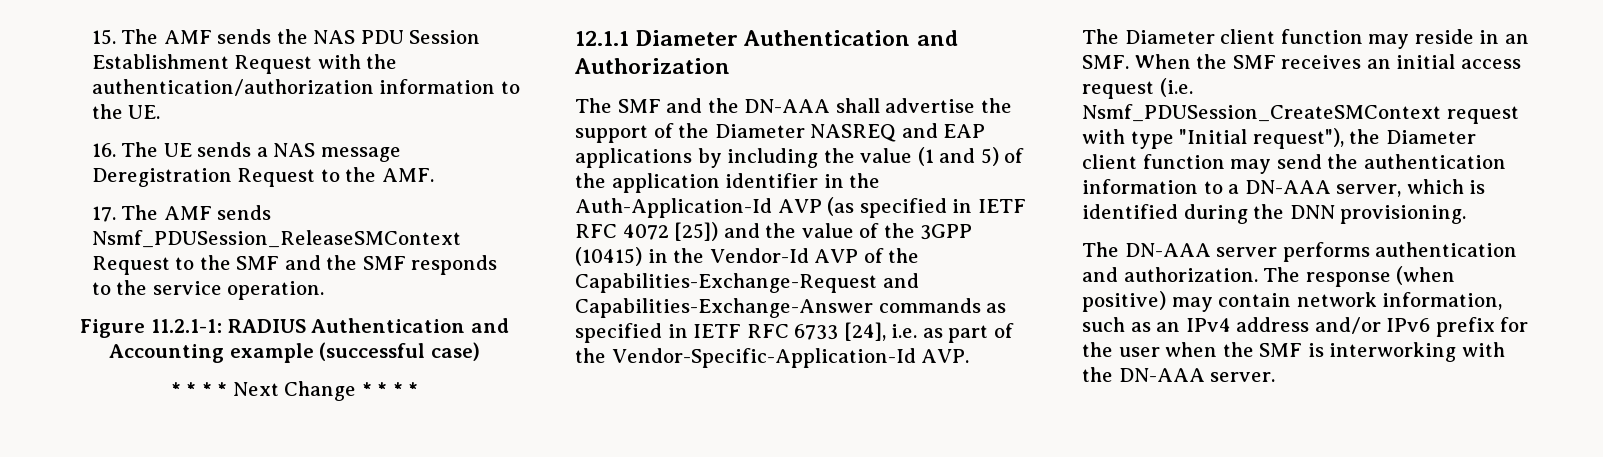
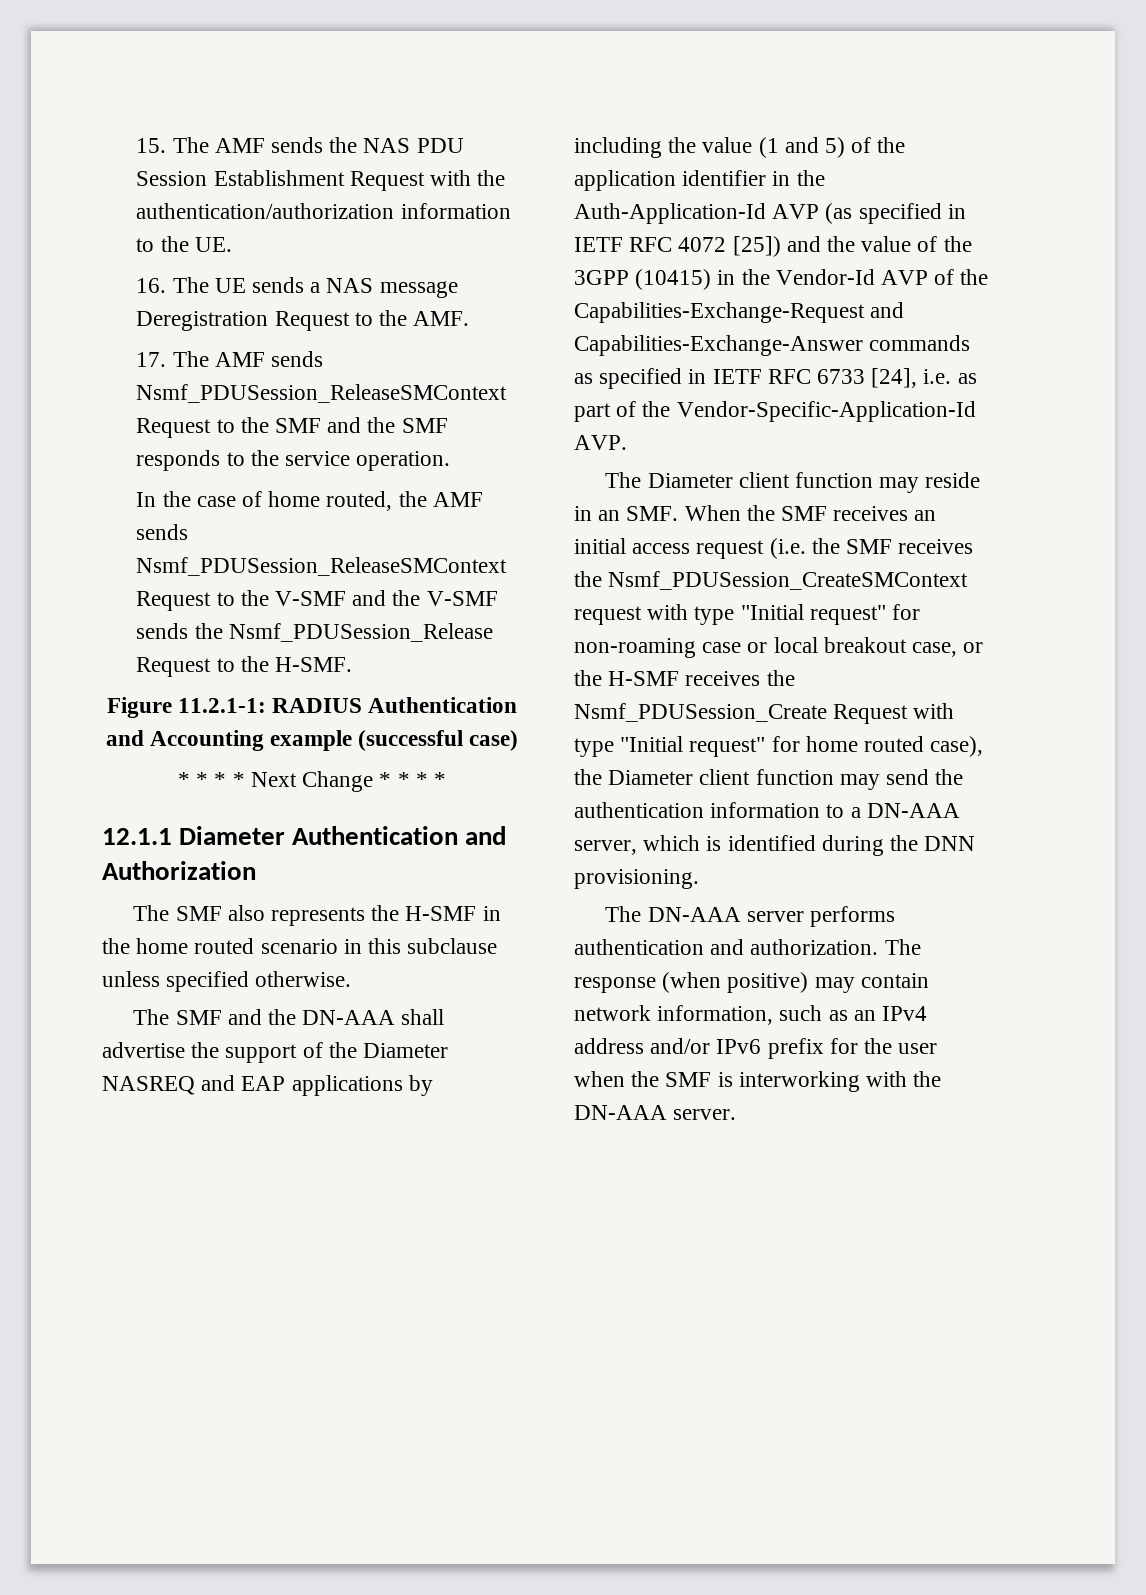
(325, 290) none -> [136,491,483,511] [136,524,189,540] [136,557,508,576] [136,590,498,611] [136,623,493,642] [136,656,353,677] // In the case of home routed, the AMF sends Nsmf_PDUSession_ReleaseSMContext Request to the V-SMF and the V-SMF sends the Nsmf_PDUSession_Release Request to the H-SMF.
(730, 66) none -> [133,905,501,926] [102,938,498,954] [102,971,352,992] // The SMF also represents the H-SMF in the home routed scenario in this subclause unless specified otherwise.
(1193, 87) none -> [811,538,974,554] [574,571,602,587] the SMF receives the
[1252,128,1344,149] request"), -> [809,604,921,625] [574,637,984,658] [574,670,795,686] [574,703,955,724] [574,736,984,757] request" for non-roaming case or local breakout case, or the H-SMF receives the Nsmf_PDUSession_Create Request with type "Initial request" for home routed case),

